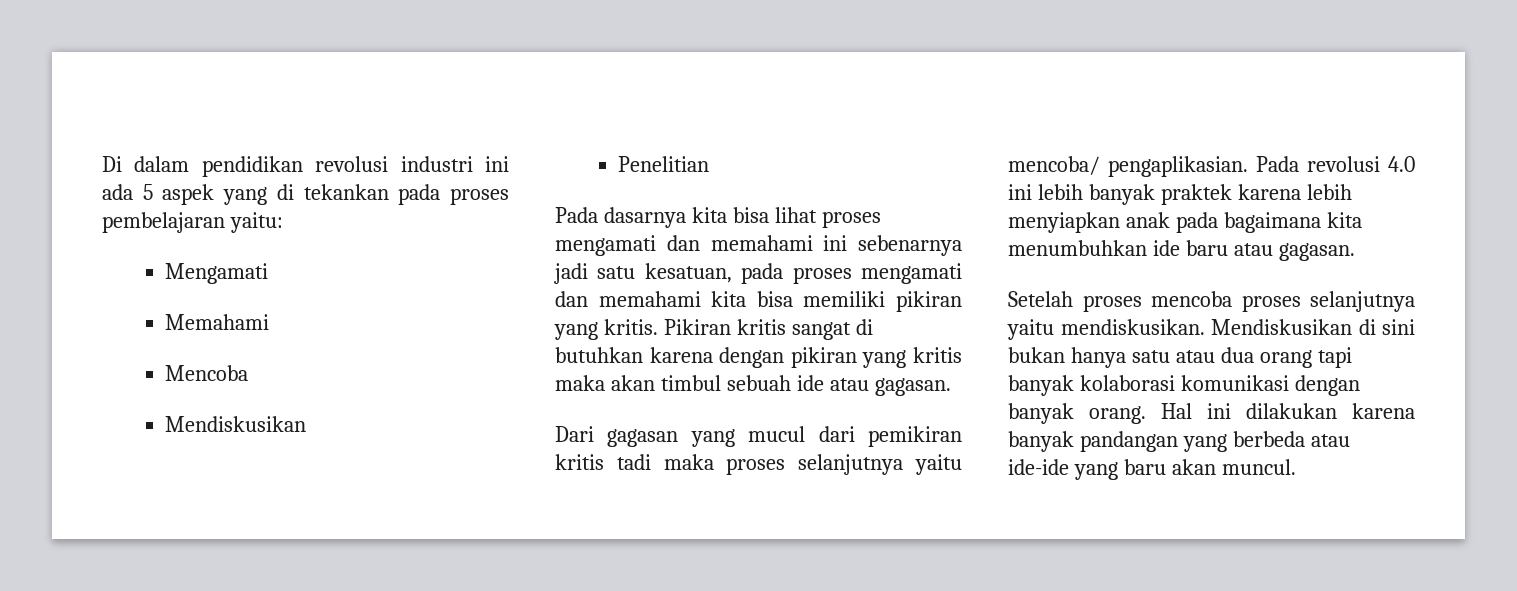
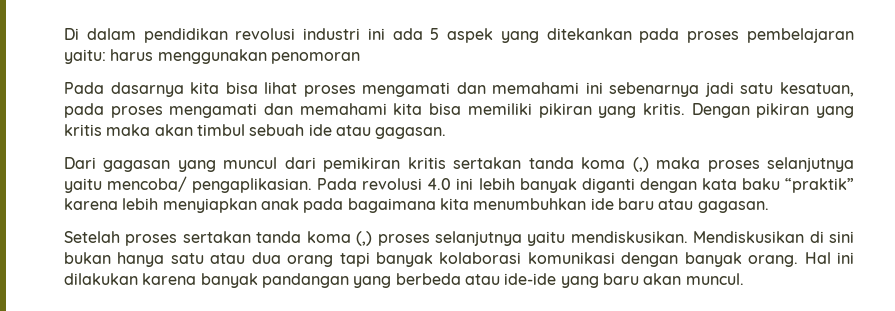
[276,184,389,200] di tekankan -> [546,28,632,40] ditekankan
[165,263,269,284] [165,314,270,330] [165,365,249,381] [165,416,307,432] [618,156,710,172] // Mengamati // Memahami // Mencoba // Mendiskusikan // Penelitian -> [110,49,360,64] harus menggunakan penomoran
[663,319,873,340] [555,347,785,368] Pikiran kritis sangat di butuhkan karena dengan -> [691,103,750,118] Dengan
[748,426,806,442] mucul -> [223,157,278,169] muncul
[616,454,651,470] tadi -> [453,157,649,172] sertakan tanda koma (,)
[1160,184,1232,205] praktek -> [581,178,855,193] diganti dengan kata baku “praktik”
[1151,291,1232,307] mencoba -> [182,231,373,246] sertakan tanda koma (,)

